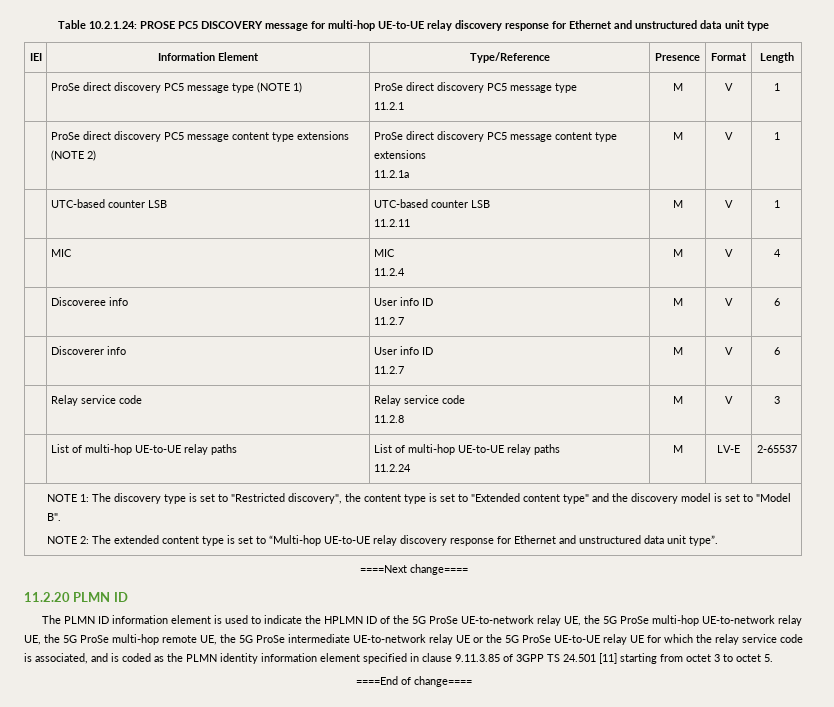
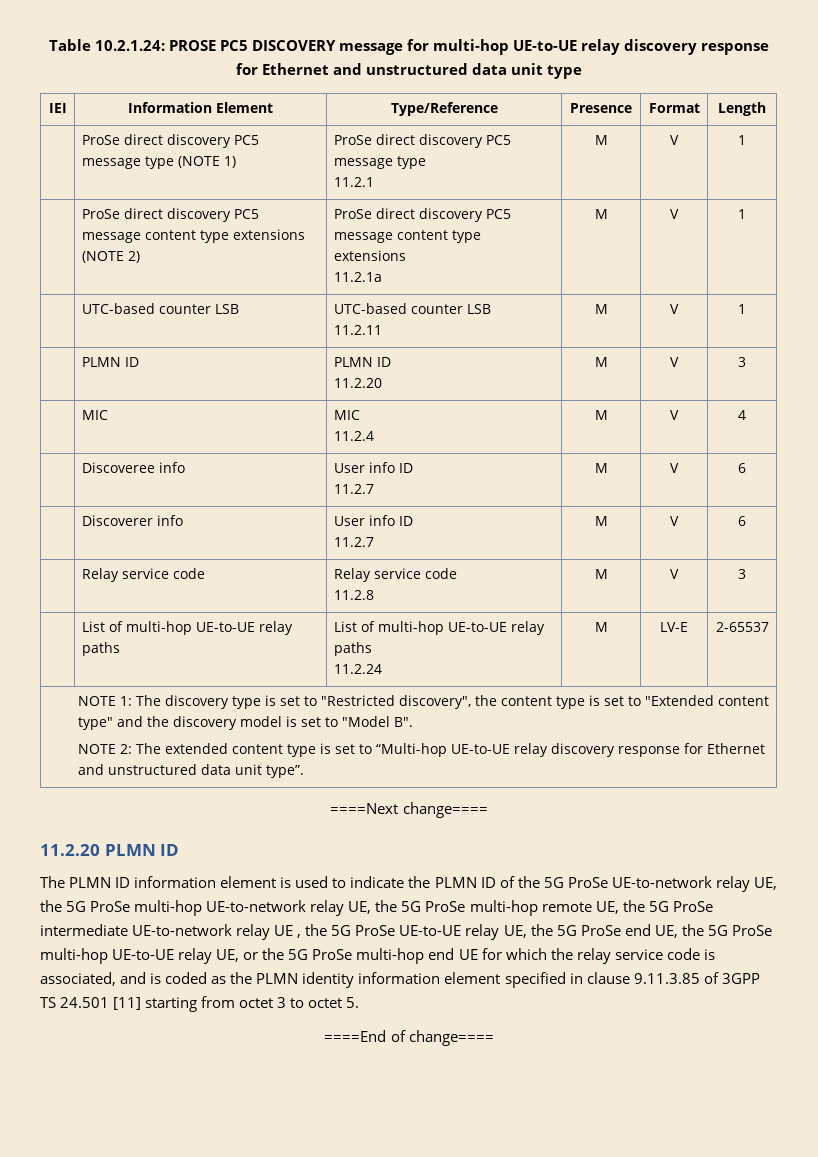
(780, 204) none -> [81,357,139,367] [333,357,391,367] [333,378,382,388] [594,357,608,367] [670,357,679,367] [738,357,746,367] // | PLMN ID | PLMN ID // 11.2.20 | M | V | 3
[324,616,364,624] HPLMN -> [434,877,477,888] PLMN
[473,637,483,643] or -> [297,934,302,938] ,
(627, 639) none -> [503,924,772,938] [40,948,455,964] UE, the 5G ProSe end UE, the 5G ProSe multi-hop UE-to-UE relay UE, or the 5G ProSe multi-hop end

